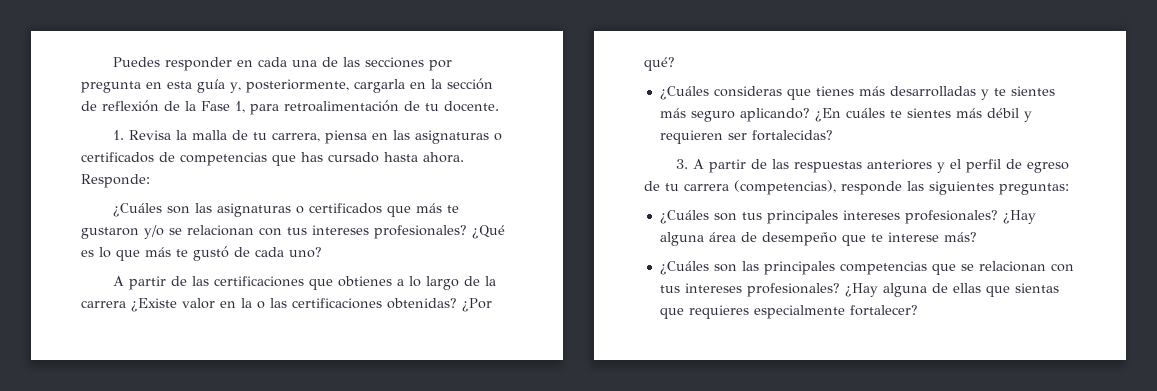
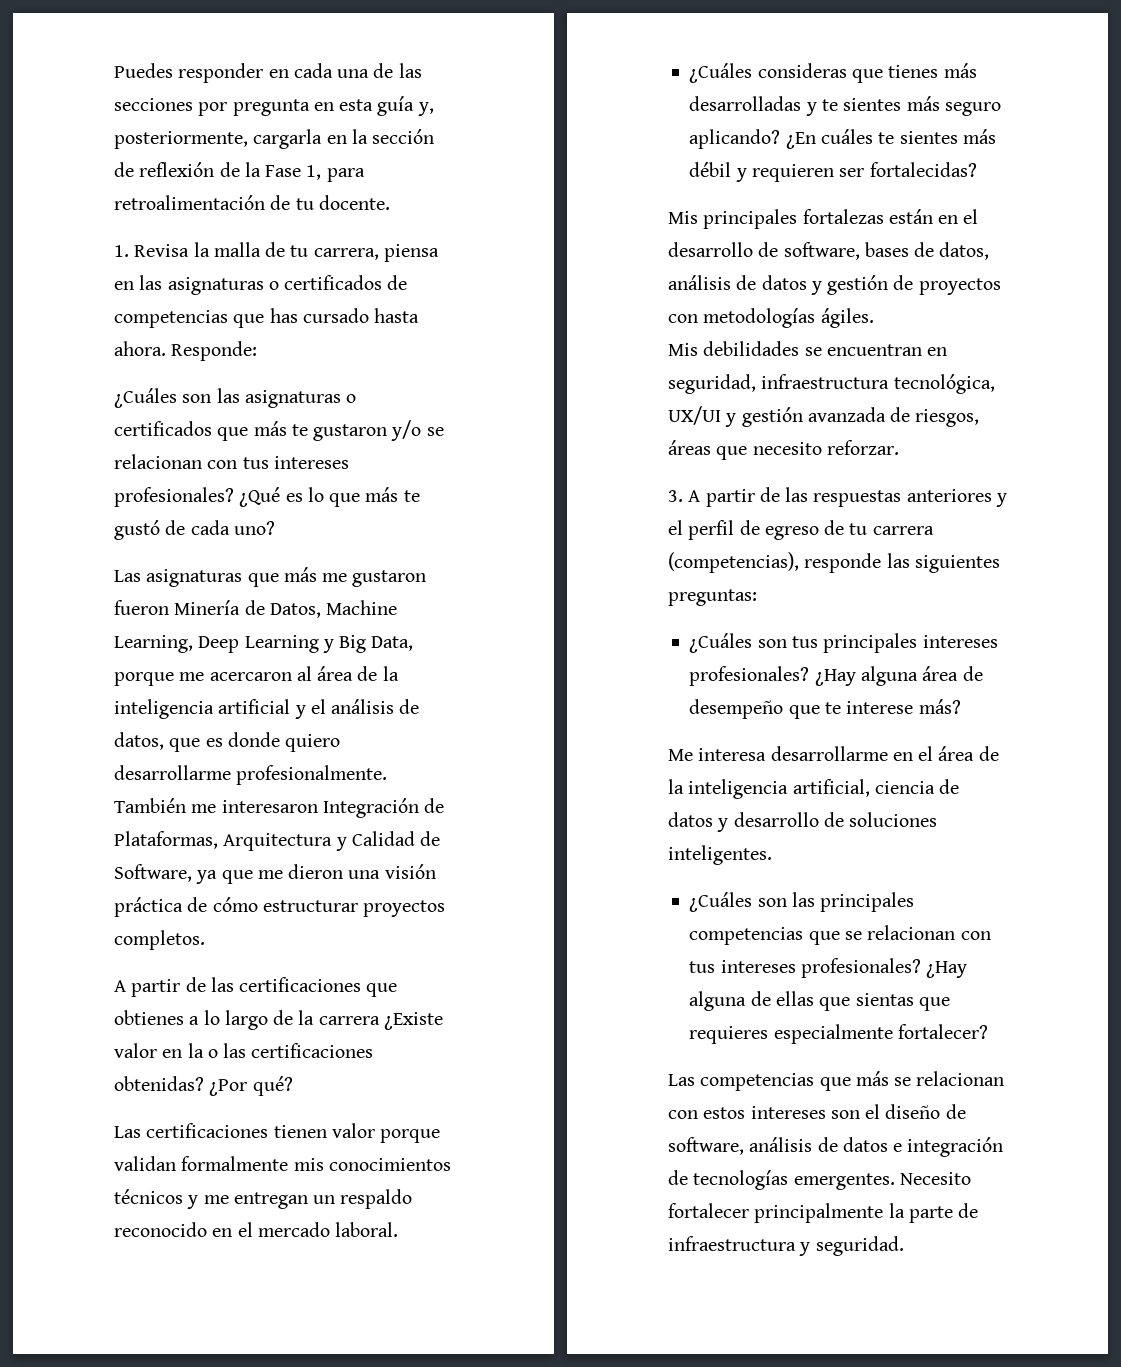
(322, 252) none -> [114,567,427,587] [114,600,398,618] [114,635,414,653] [114,666,399,686] [114,699,420,719] [114,732,341,752] [114,765,388,785] [114,798,445,818] [114,831,441,851] [114,864,436,884] [114,897,446,917] [114,930,205,950] // Las asignaturas que más me gustaron fueron Minería de Datos, Machine Learning, Deep Learning y Big Data, porque me acercaron al área de la inteligencia artificial y el análisis de datos, que es donde quiero desarrollarme profesionalmente. También me interesaron Integración de Plataformas, Arquitectura y Calidad de Software, ya que me dieron una visión práctica de cómo estructurar proyectos completos.
(675, 64) none -> [114,1123,441,1143] [114,1156,451,1171] [114,1189,413,1209] [114,1222,399,1237] // Las certificaciones tienen valor porque validan formalmente mis conocimientos técnicos y me entregan un respaldo reconocido en el mercado laboral.
(833, 135) none -> [668,209,979,229] [668,242,990,260] [668,275,1001,295] [668,308,874,328] [668,341,948,356] [668,374,995,394] [668,406,980,427] [668,440,899,460] // Mis principales fortalezas están en el desarrollo de software, bases de datos, análisis de datos y gestión de proyectos con metodologías ágiles. // Mis debilidades se encuentran en seguridad, infraestructura tecnológica, UX/UI y gestión avanzada de riesgos, áreas que necesito reforzar.
(977, 237) none -> [668,746,999,761] [668,779,960,799] [668,812,938,832] [668,845,772,865] // Me interesa desarrollarme en el área de la inteligencia artificial, ciencia de datos y desarrollo de soluciones inteligentes.
(918, 310) none -> [668,1071,1005,1091] [668,1104,966,1119] [668,1137,1004,1157] [668,1170,971,1190] [668,1203,979,1223] [668,1236,904,1256] // Las competencias que más se relacionan con estos intereses son el diseño de software, análisis de datos e integración de tecnologías emergentes. Necesito fortalecer principalmente la parte de infraestructura y seguridad.

